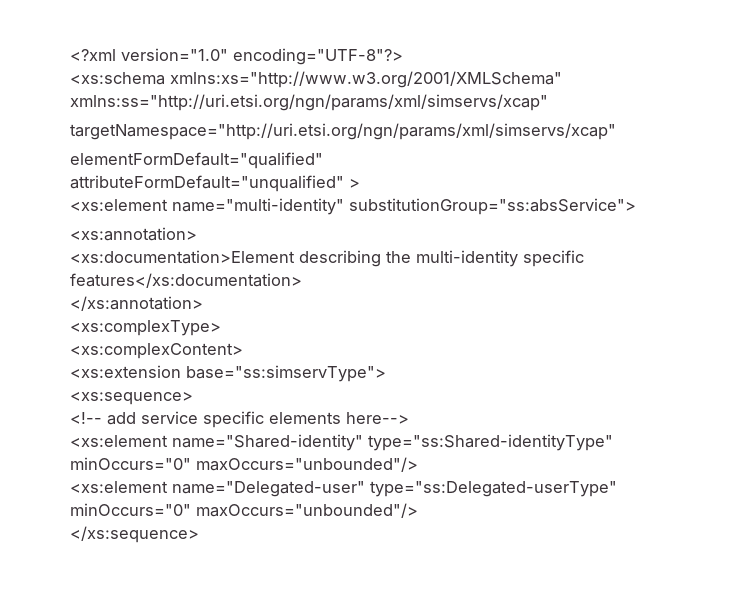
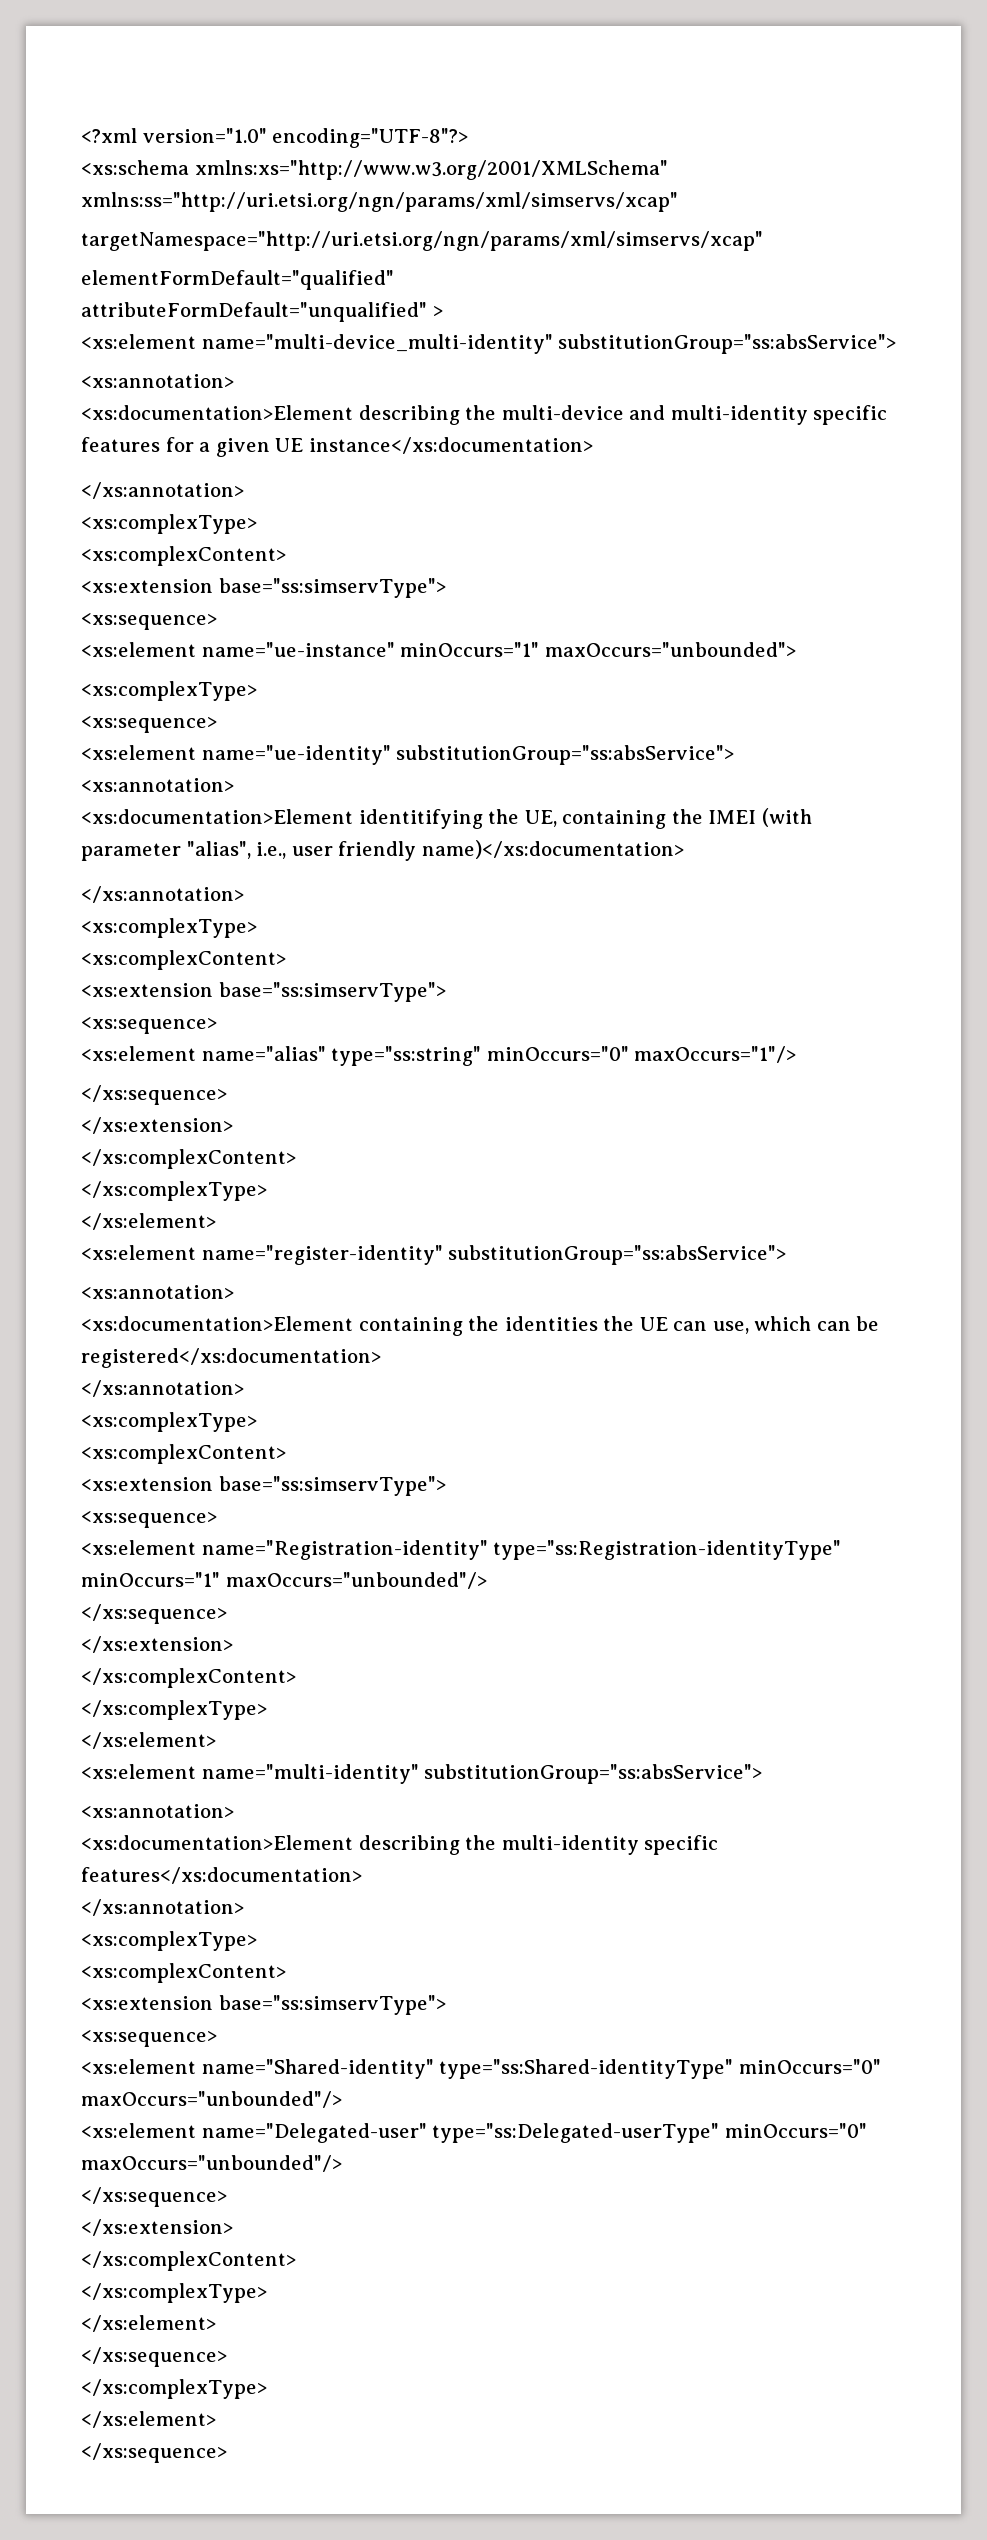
(360, 183) none -> [81,334,897,354] [81,374,234,388] [81,405,888,425] [81,437,593,457] [81,482,244,499] [81,514,257,534] [81,546,286,566] [81,578,446,598] [81,613,217,630] [81,642,796,657] [81,681,257,701] [81,716,217,733] [81,745,735,765] [81,778,234,792] [81,808,812,829] [81,840,684,861] [81,886,244,903] [81,918,257,938] [81,950,286,970] [81,982,446,1002] [81,1017,217,1034] [81,1046,797,1066] [81,1085,227,1105] [81,1117,233,1134] [81,1149,296,1169] [81,1181,267,1201] [81,1213,216,1230] [81,1245,787,1265] [81,1285,234,1299] [81,1316,880,1336] [81,1348,381,1368] [81,1380,244,1397] [81,1412,257,1432] [81,1444,286,1464] [81,1476,446,1496] [81,1511,217,1528] [81,1540,842,1560] [81,1572,487,1589] [81,1604,227,1624] [81,1636,233,1653] [81,1668,296,1688] [81,1700,267,1720] [81,1732,216,1749] // <xs:element name="multi-device_multi-identity" substitutionGroup="ss:absService"> // <xs:annotation> // <xs:documentation>Element describing the multi-device and multi-identity specific features for a given UE instance</xs:documentation> // </xs:annotation> // <xs:complexType> // <xs:complexContent> // <xs:extension base="ss:simservType"> // <xs:sequence> // <xs:element name="ue-instance" minOccurs="1" maxOccurs="unbounded"> // <xs:complexType> // <xs:sequence> // <xs:element name="ue-identity" substitutionGroup="ss:absService"> // <xs:annotation> // <xs:documentation>Element identitifying the UE, containing the IMEI (with parameter "alias", i.e., user friendly name)</xs:documentation> // </xs:annotation> // <xs:complexType> // <xs:complexContent> // <xs:extension base="ss:simservType"> // <xs:sequence> // <xs:element name="alias" type="ss:string" minOccurs="0" maxOccurs="1"/> // </xs:sequence> // </xs:extension> // </xs:complexContent> // </xs:complexType> // </xs:element> // <xs:element name="register-identity" substitutionGroup="ss:absService"> // <xs:annotation> // <xs:documentation>Element containing the identities the UE can use, which can be registered</xs:documentation> // </xs:annotation> // <xs:complexType> // <xs:complexContent> // <xs:extension base="ss:simservType"> // <xs:sequence> // <xs:element name="Registration-identity" type="ss:Registration-identityType" minOccurs="1" maxOccurs="unbounded"/> // </xs:sequence> // </xs:extension> // </xs:complexContent> // </xs:complexType> // </xs:element>
[70,411,409,428] // <!-- add service specific elements here--> -> (217, 2038) none
(199, 534) none -> [81,2219,233,2236] [81,2251,296,2271] [81,2283,267,2303] [81,2315,216,2332] [81,2347,227,2367] [81,2379,267,2399] [81,2411,216,2428] [81,2443,227,2463] // </xs:extension> // </xs:complexContent> // </xs:complexType> // </xs:element> // </xs:sequence> // </xs:complexType> // </xs:element> // </xs:sequence>

